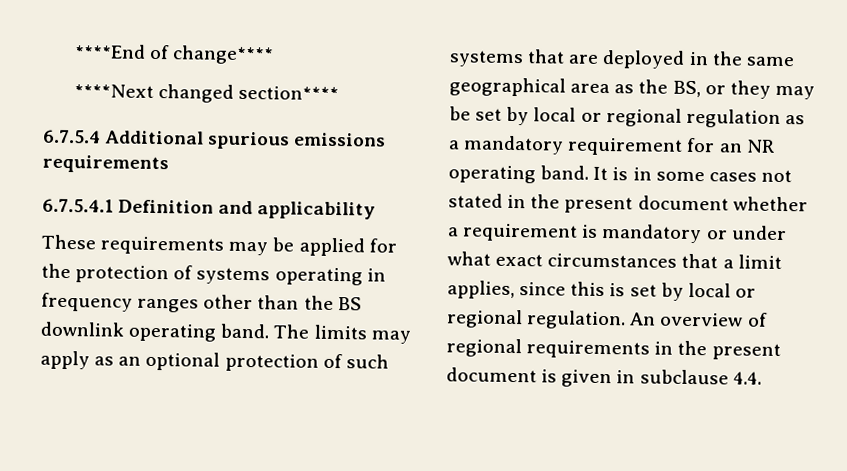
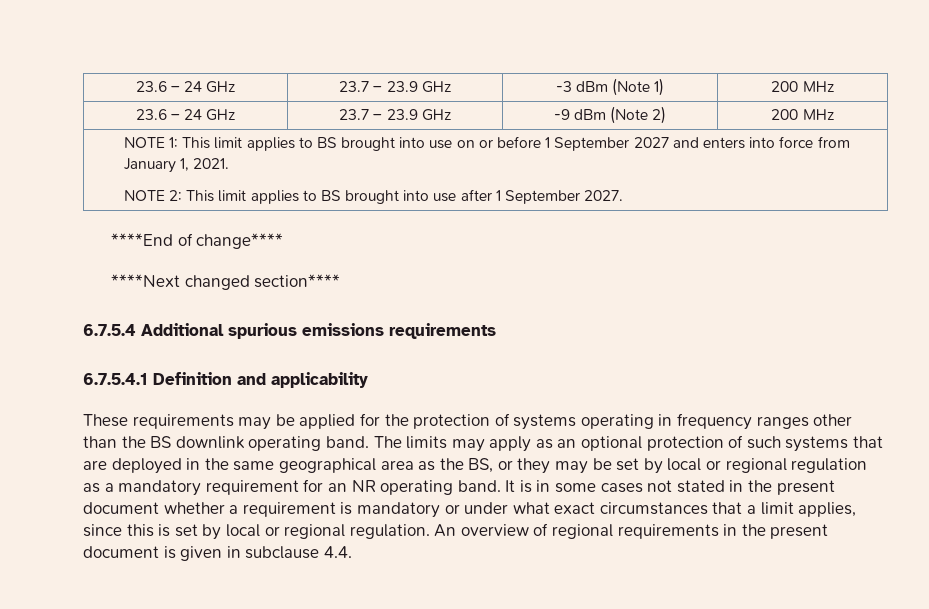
(73, 51) none -> [135,81,236,93] [339,81,451,93] [555,78,665,96] [771,81,834,92] [135,109,236,121] [339,109,451,121] [553,106,667,124] [771,109,834,120] [123,136,850,151] [123,158,230,173] [123,189,624,204] 23.6 – 24 GHz | 23.7 – 23.9 GHz | -3 dBm (Note 1) | 200 MHz // 23.6 – 24 GHz | 23.7 – 23.9 GHz | -9 dBm (Note 2) | 200 MHz // NOTE 1: This limit applies to BS brought into use on or before 1 September 2027 and enters into force from January 1, 2021. // NOTE 2: This limit applies to BS brought into use after 1 September 2027. //

